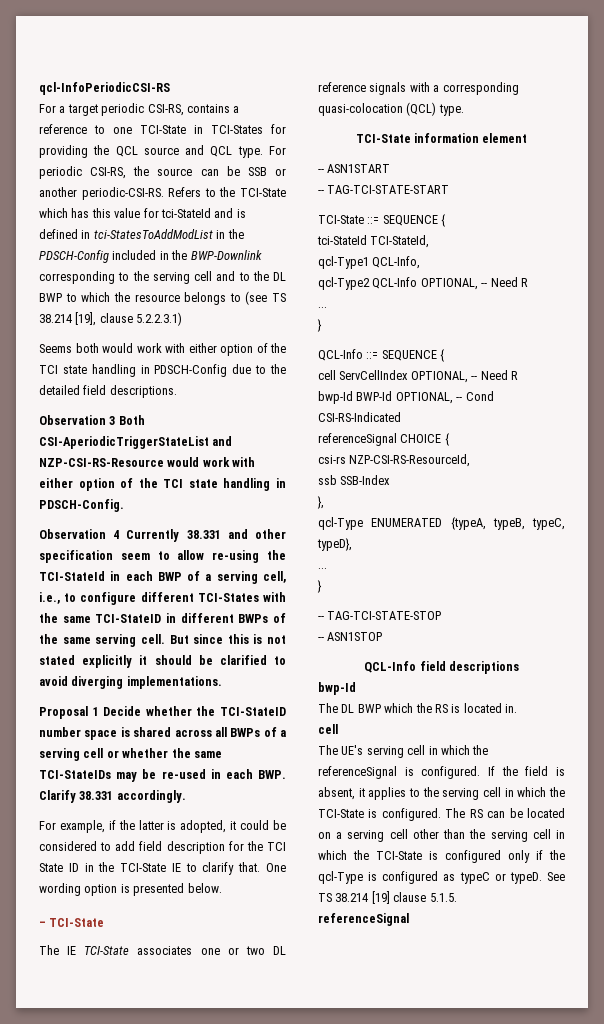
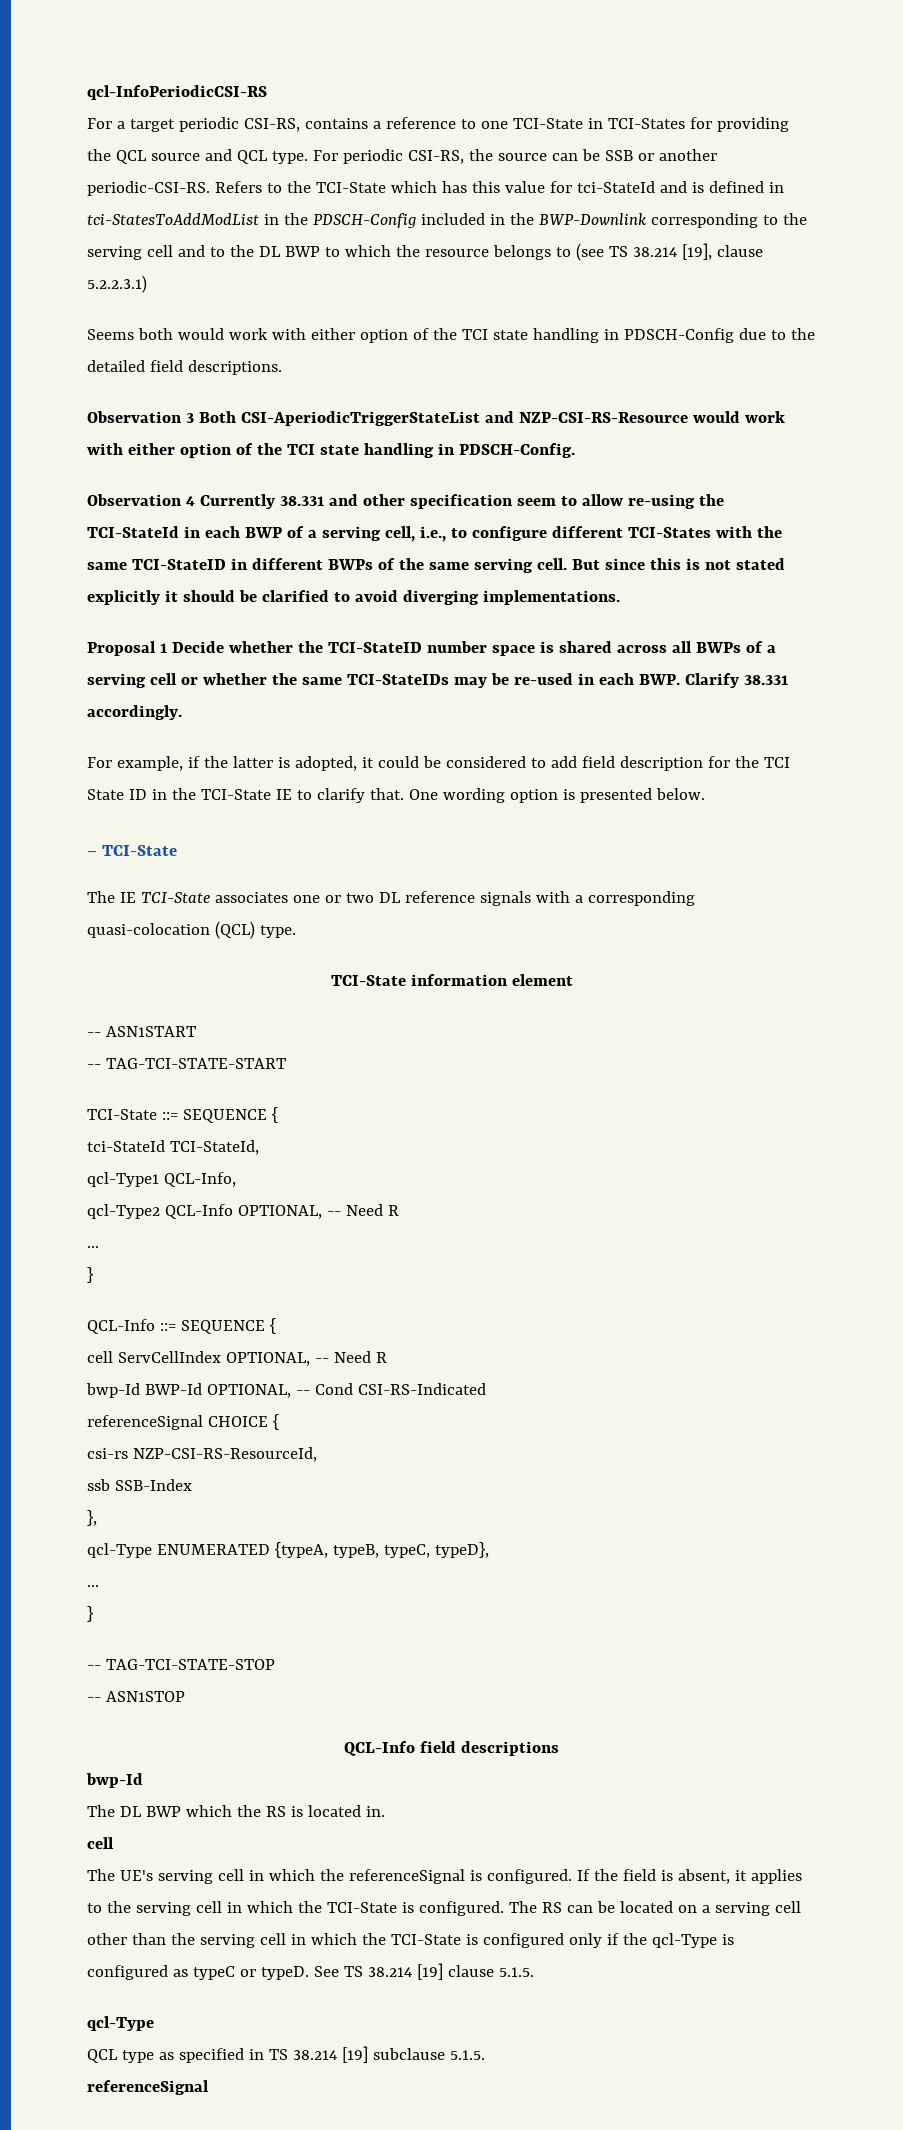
(457, 897) none -> [87,2016,154,2031] [87,2046,485,2063] // qcl-Type // QCL type as specified in TS 38.214 [19] subclause 5.1.5.

